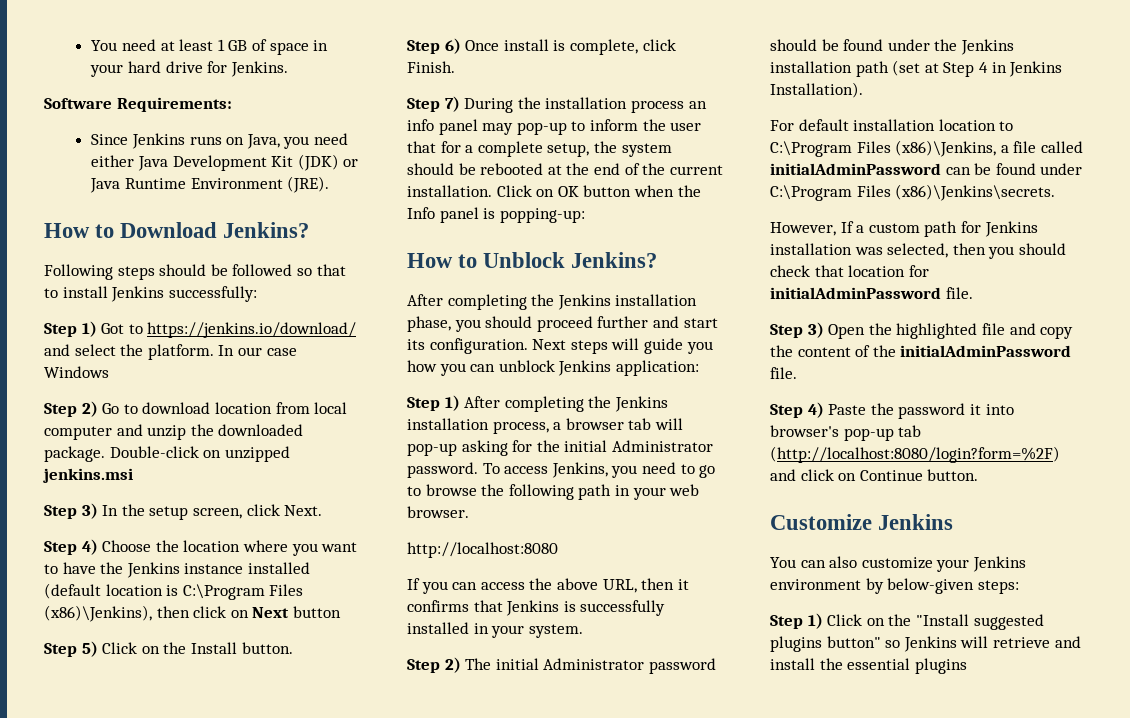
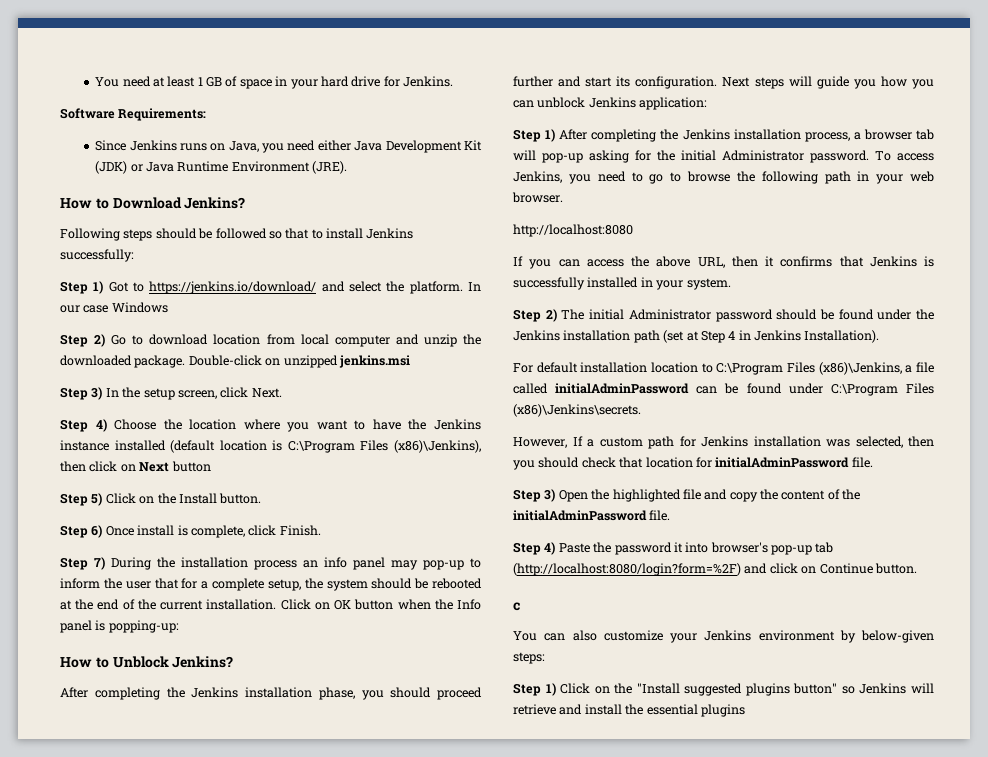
[770,514,954,530] Customize Jenkins -> [513,602,520,611] c

